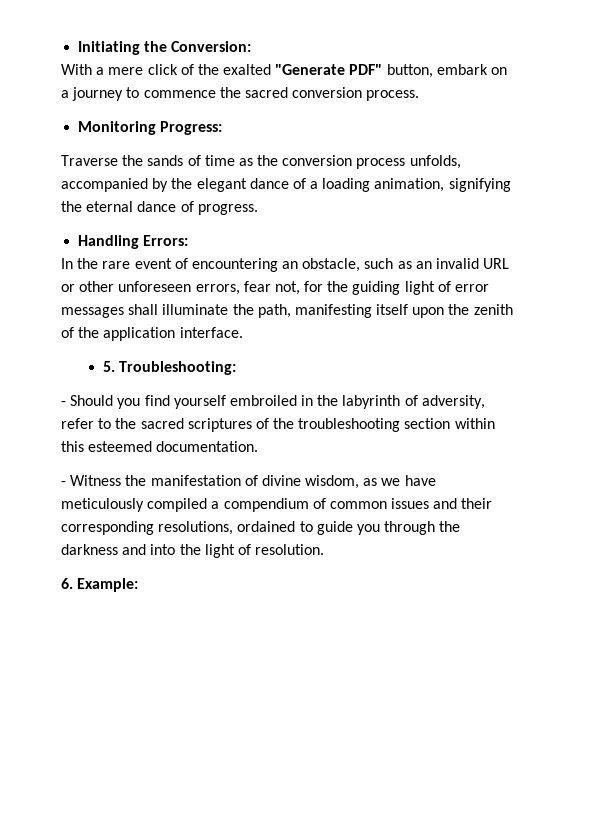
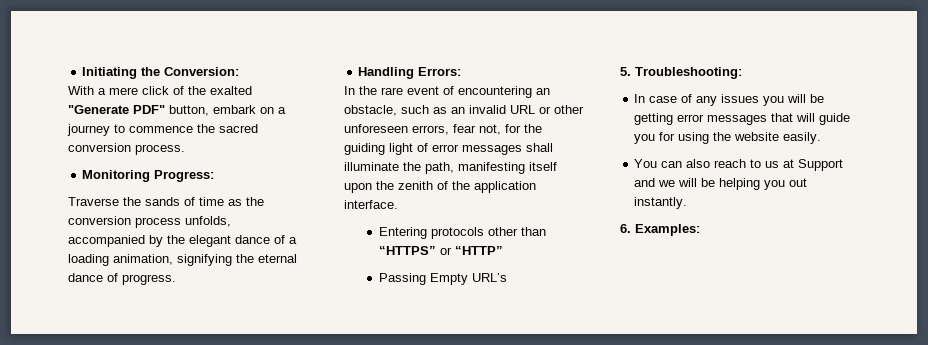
[102,361,236,375] [61,395,485,409] [61,418,495,432] [61,441,259,452] [61,475,436,489] [61,498,493,512] [61,521,461,535] [61,544,325,558] 5. Troubleshooting: // - Should you find yourself embroiled in the labyrinth of adversity, refer to the sacred scriptures of the troubleshooting section within this esteemed documentation. // - Witness the manifestation of divine wisdom, as we have meticulously compiled a compendium of common issues and their corresponding resolutions, ordained to guide you through the darkness and into the light of resolution. -> [378,227,546,239] [378,246,503,255] [378,273,507,285] [620,67,742,79] [634,94,825,106] [634,113,851,125] [634,132,822,144] [634,159,844,171] [634,178,808,190] [634,197,688,209] Entering protocols other than “HTTPS” or “HTTP” // Passing Empty URL’s // 5. Troubleshooting: // In case of any issues you will be getting error messages that will guide you for using the website easily. // You can also reach to us at Support and we will be helping you out instantly.
[77,578,139,592] Example: -> [635,224,700,236] Examples:

